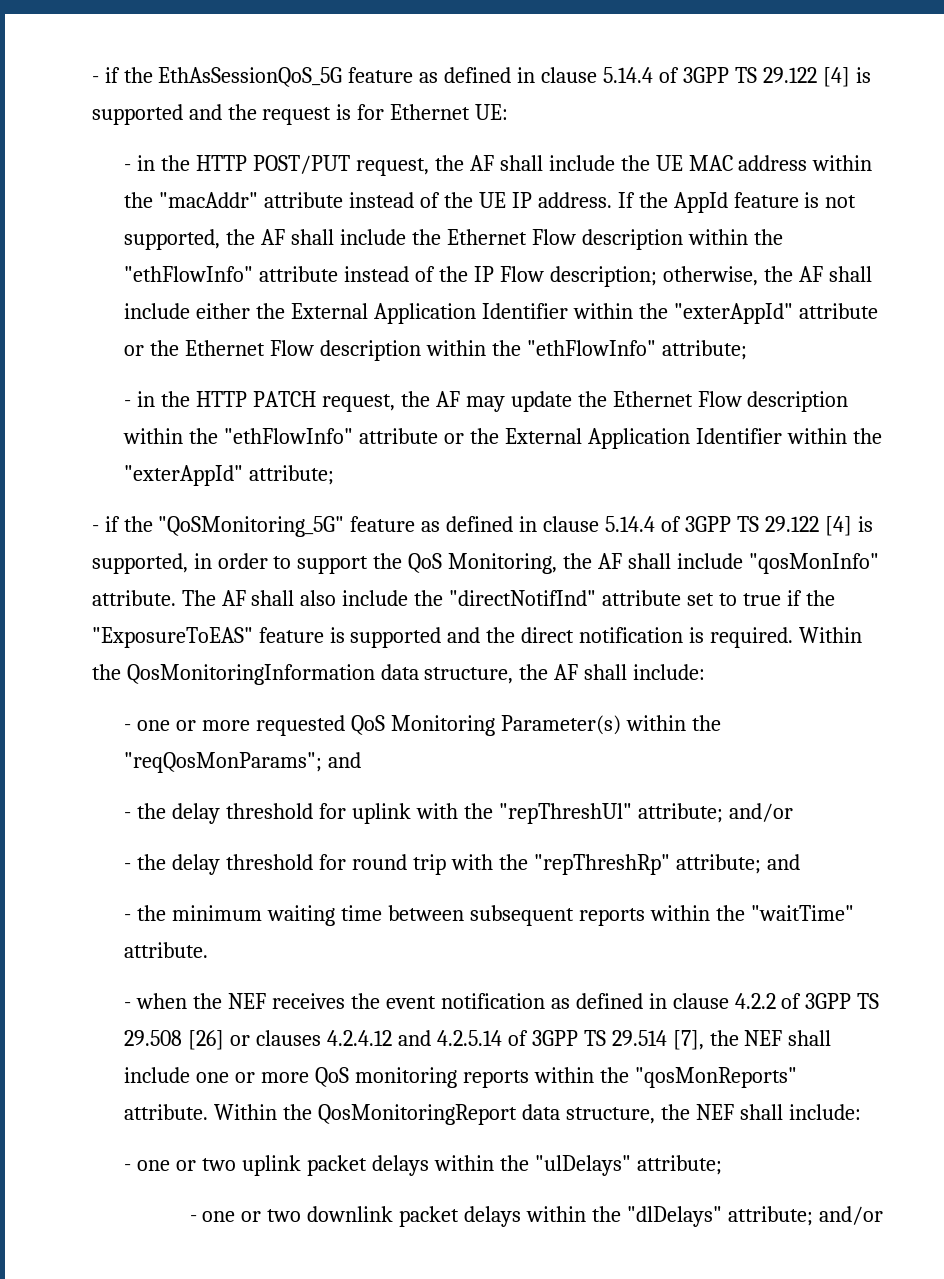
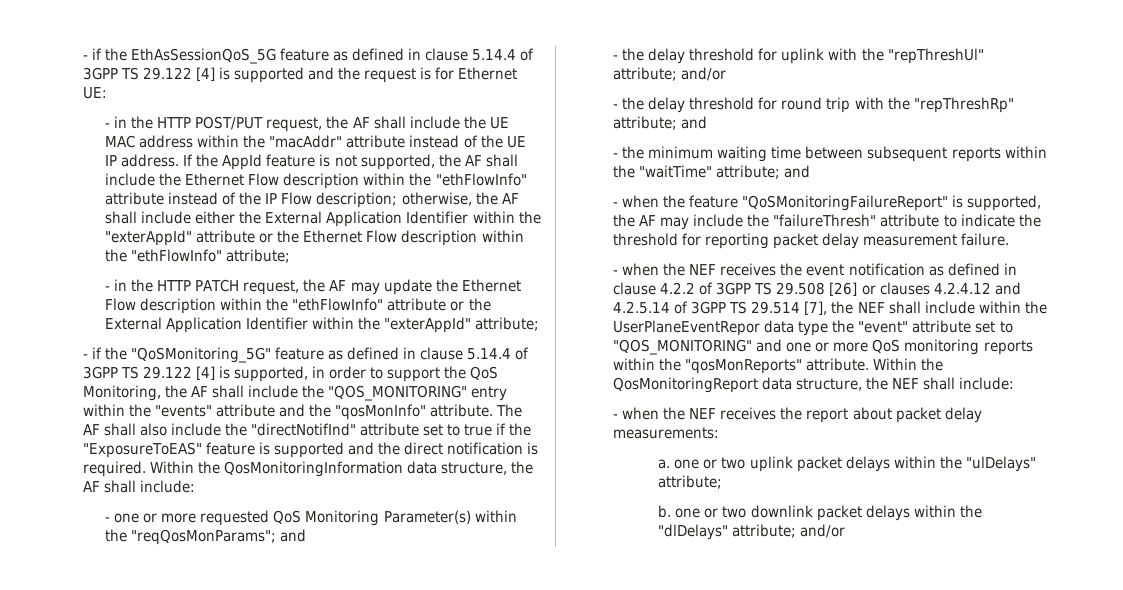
(743, 561) none -> [301,385,507,401] [82,404,331,417] the "QOS_MONITORING" entry within the "events" attribute and the
[124,942,209,958] attribute. -> [716,165,811,179] [613,195,1042,211] [613,214,1041,230] [613,233,1010,249] attribute; and // - when the feature "QoSMonitoringFailureReport" is supported, the AF may include the "failureThresh" attribute to indicate the threshold for reporting packet delay measurement failure.
(191, 1075) none -> [978,301,1047,314] [613,320,1013,336] [613,339,783,355] within the UserPlaneEventRepor data type the "event" attribute set to "QOS_MONITORING" and
(132, 1167) none -> [622,407,982,423] [613,427,720,439] [658,459,671,469] when the NEF receives the report about packet delay measurements: // a.
[189,1215,197,1222] - -> [658,505,672,518] b.

